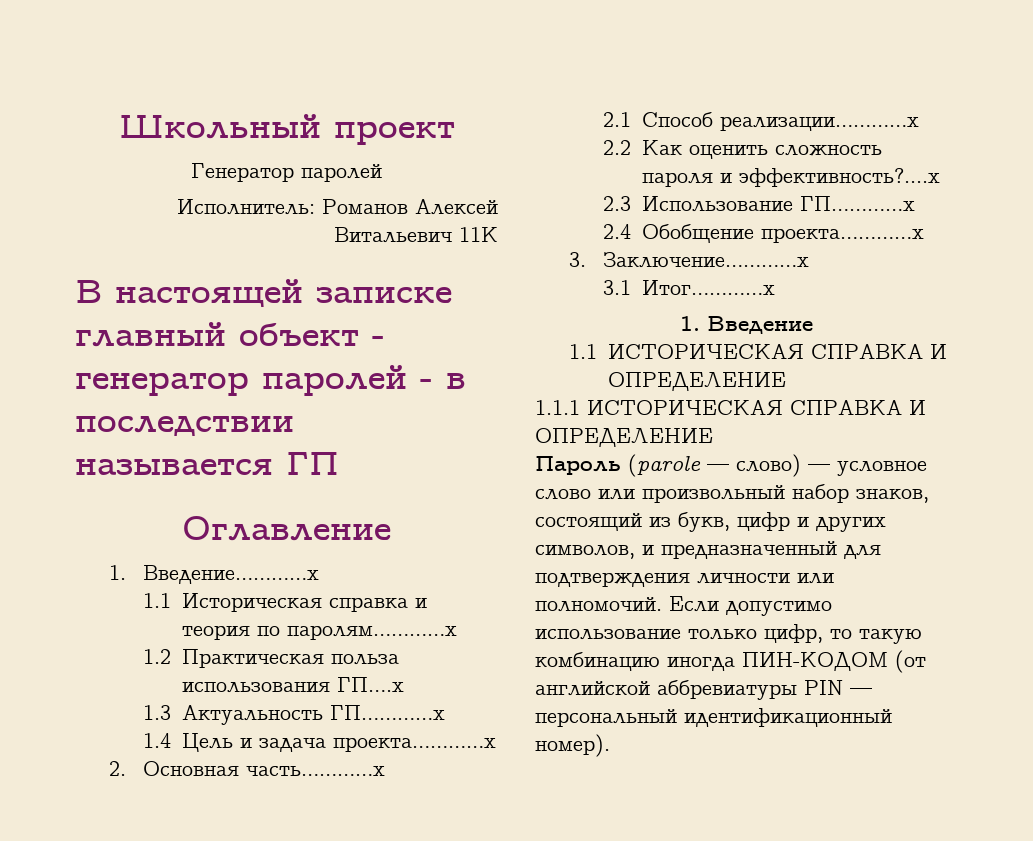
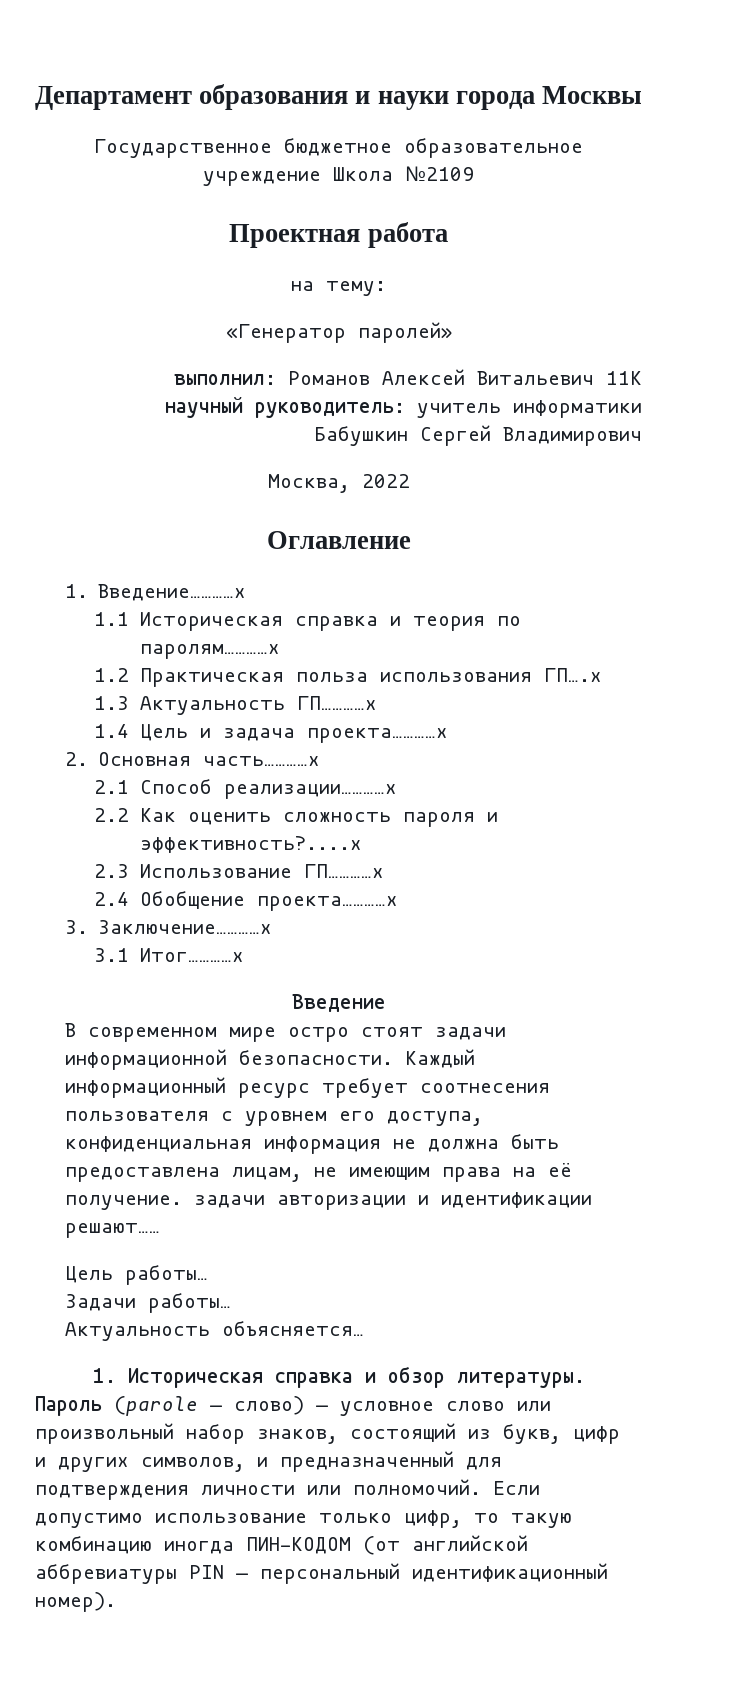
[118,114,455,145] [191,163,382,182] [177,199,498,215] [334,227,498,243] [75,279,452,307] [75,322,385,347] [75,365,466,396] [75,416,294,436] [75,452,339,475] Школьный проект // Генератор паролей // Исполнитель: Романов Алексей Витальевич 11К // В настоящей записке главный объект - генератор паролей - в последствии называется ГП -> [35,84,642,110] [94,138,583,158] [203,166,474,186] [229,222,448,248] [291,281,386,296] [225,322,452,343] [174,369,642,386] [165,396,642,418] [314,425,642,446] [267,474,410,493] Департамент образования и науки города Москвы // Государственное бюджетное образовательное учреждение Школа №2109 // Проектная работа // на тему: // «Генератор паролей» // выполнил: Романов Алексей Витальевич 11К // научный руководитель: учитель информатики // Бабушкин Сергей Владимирович // Москва, 2022
[680,316,700,331] 1. -> (244, 955) none
[569,344,947,359] [607,372,786,391] [535,400,926,415] [535,428,713,447] 1.1 ИСТОРИЧЕСКАЯ СПРАВКА И ОПРЕДЕЛЕНИЕ // 1.1.1 ИСТОРИЧЕСКАЯ СПРАВКА И ОПРЕДЕЛЕНИЕ -> [64,1023,506,1042] [64,1049,475,1070] [64,1077,550,1098] [64,1111,483,1126] [64,1134,559,1154] [64,1163,572,1182] [64,1192,592,1210] [64,1223,160,1238] [64,1265,208,1285] [64,1293,231,1313] [64,1321,364,1341] [92,1366,585,1388] В современном мире остро стоят задачи информационной безопасности. Каждый информационный ресурс требует соотнесения пользователя с уровнем его доступа, конфиденциальная информация не должна быть предоставлена лицам, не имеющим права на её получение. задачи авторизации и идентификации решают…… // Цель работы… // Задачи работы… // Актуальность объясняется… // 1. Историческая справка и обзор литературы.

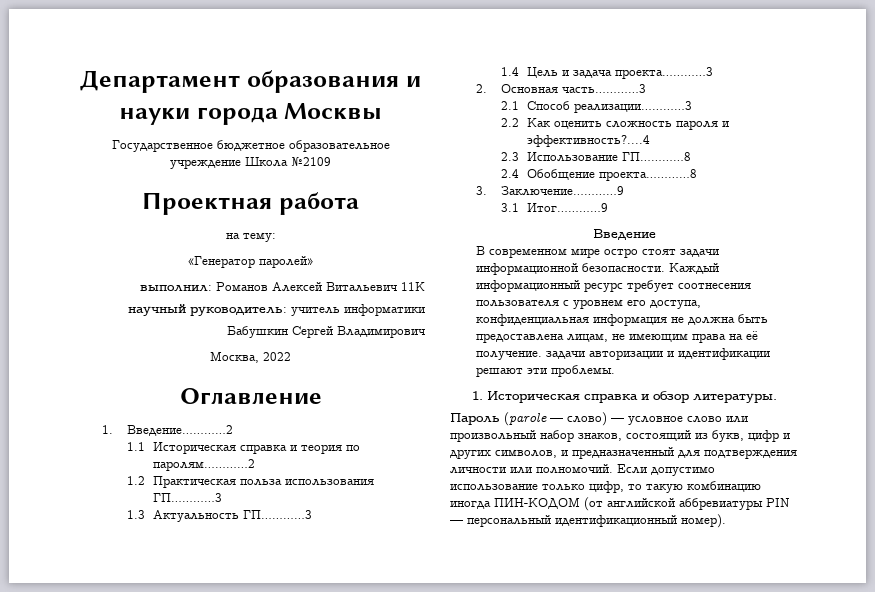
[97,584,246,601] Введение…………х -> [127,425,234,436] Введение…………2
[139,644,280,659] паролям…………х -> [152,459,255,471] паролям…………2
[543,668,602,682] ГП….х -> [152,493,222,502] ГП…………3
[296,696,377,710] ГП…………х -> [242,510,312,519] ГП…………3
[306,728,448,743] проекта…………х -> [614,67,713,79] проекта…………3
[202,756,320,766] часть…………х -> [562,84,647,93] часть…………3
[223,784,397,799] реализации…………х -> [573,101,692,113] реализации…………3
[139,836,362,853] эффективность?....х -> [526,135,650,147] эффективность?....4
[303,864,384,878] ГП…………х -> [621,152,691,161] ГП…………8
[256,896,398,911] проекта…………х -> [598,169,697,181] проекта…………8
[97,920,272,935] Заключение…………х -> [501,186,625,196] Заключение…………9
[139,948,244,962] Итог…………х -> [526,203,608,212] Итог…………9
[64,1223,160,1238] [64,1265,208,1285] [64,1293,231,1313] [64,1321,364,1341] решают…… // Цель работы… // Задачи работы… // Актуальность объясняется… -> [475,365,615,377] решают эти проблемы.

